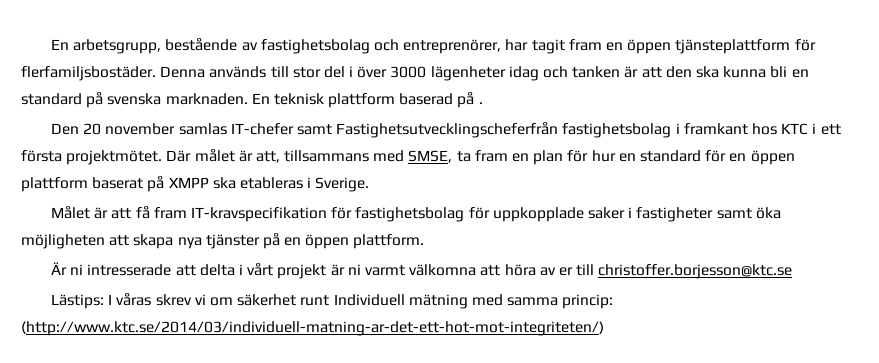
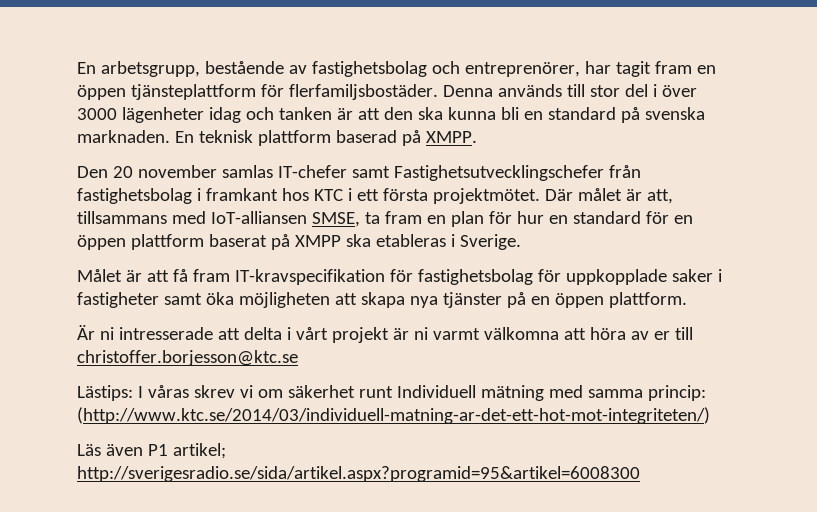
[478,102,483,104] . -> [425,131,477,143] XMPP.
[336,122,559,138] Fastighetsutvecklingscheferfrån -> [393,165,641,181] Fastighetsutvecklingschefer från
(405, 156) none -> [210,211,307,224] IoT-alliansen
(604, 328) none -> [77,443,226,459] [77,466,640,482] // Läs även P1 artikel; http://sverigesradio.se/sida/artikel.aspx?programid=95&artikel=6008300

